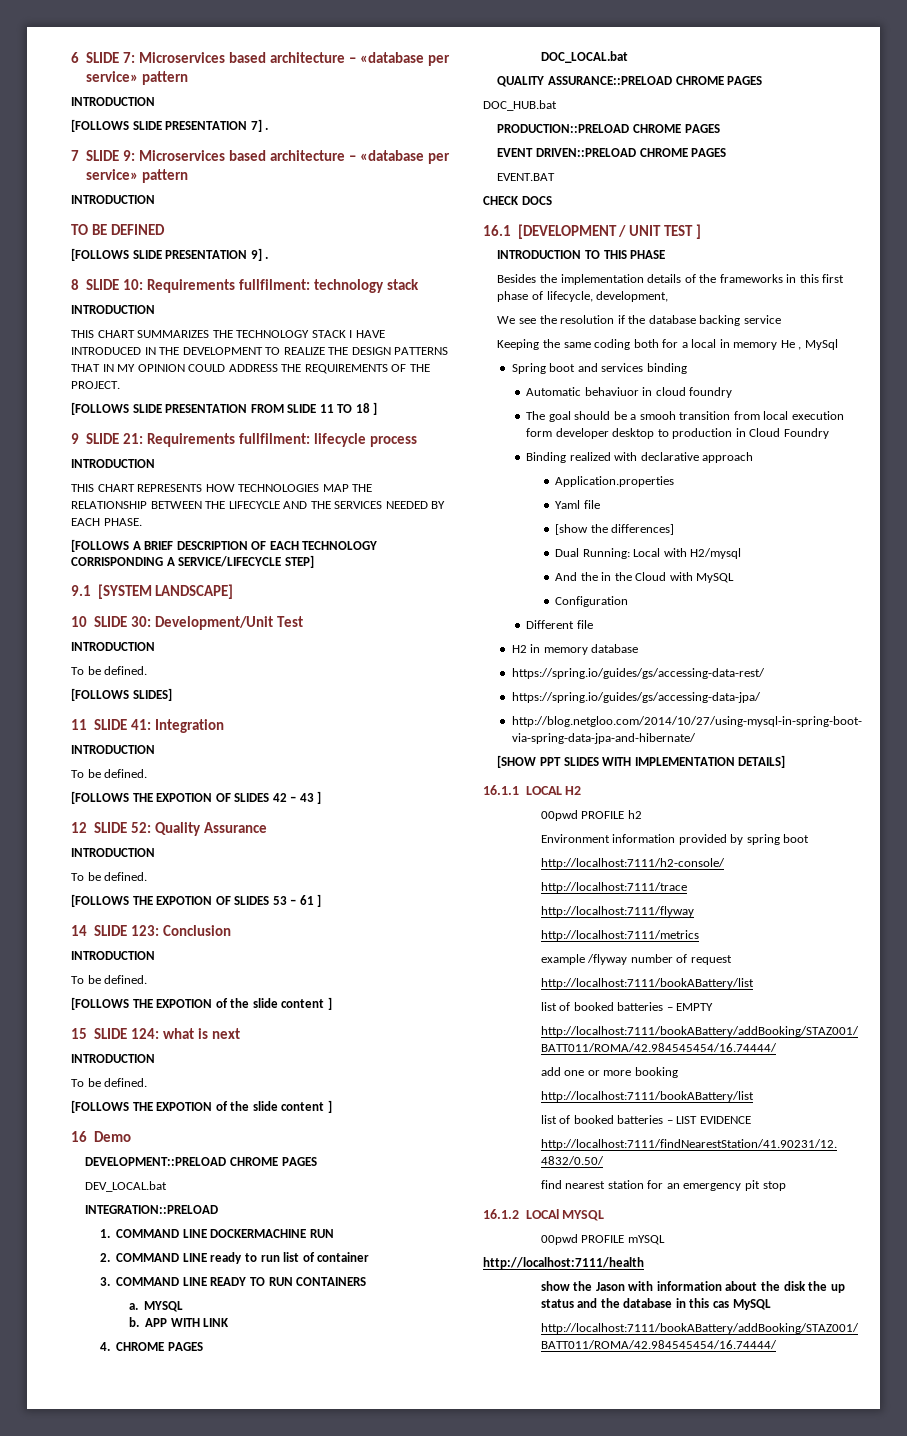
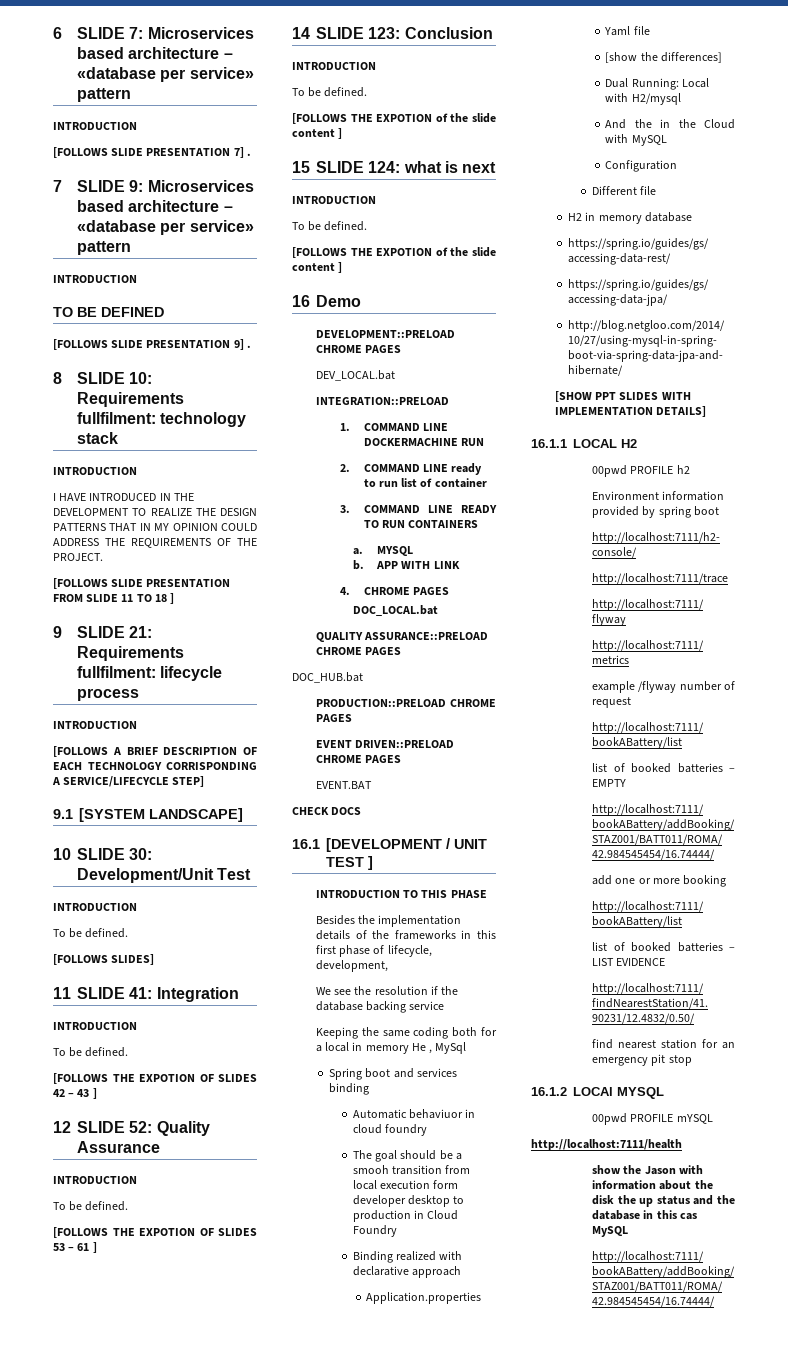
[71,330,346,338] THIS CHART SUMMARIZES THE TECHNOLOGY STACK -> (137, 471) none
[71,484,373,492] [71,501,446,509] [71,518,142,526] // THIS CHART REPRESENTS HOW TECHNOLOGIES MAP THE RELATIONSHIP BETWEEN THE LIFECYCLE AND THE SERVICES NEEDED BY EACH PHASE. -> (137, 725) none

